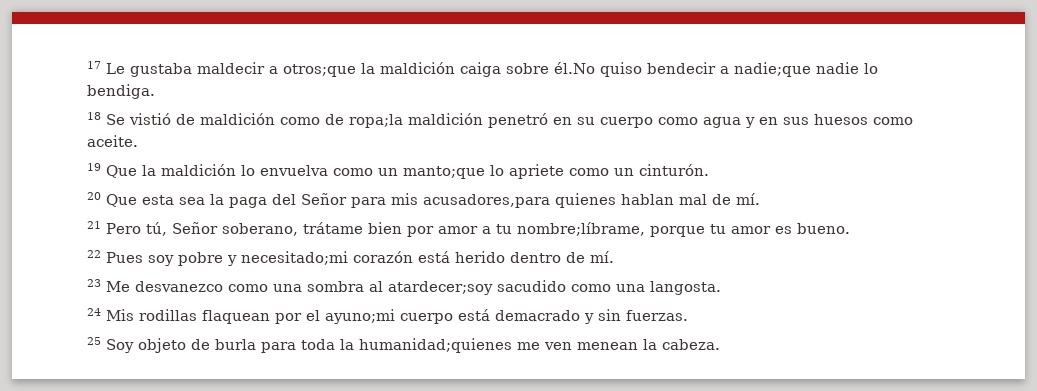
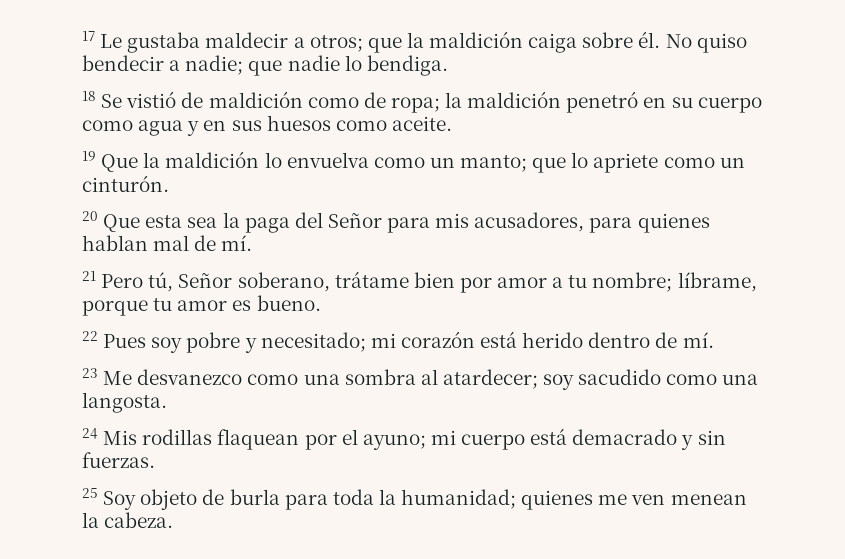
[283,64,356,77] otros;que -> [309,35,402,53] otros; que
[554,62,595,74] él.No -> [638,31,692,48] él. No
[734,62,811,77] nadie;que -> [185,55,283,76] nadie; que
[349,114,403,128] ropa;la -> [390,92,463,113] ropa; la
[403,166,485,179] manto;que -> [460,155,567,173] manto; que
[423,194,550,208] acusadores,para -> [474,212,633,233] acusadores, para
[517,222,645,236] nombre;líbrame, -> [592,272,757,292] nombre; líbrame,
[241,251,348,265] necesitado;mi -> [260,332,396,352] necesitado; mi
[388,281,493,295] atardecer;soy -> [442,369,575,390] atardecer; soy
[325,309,395,324] ayuno;mi -> [362,430,456,450] ayuno; mi
[359,338,512,353] humanidad;quienes -> [401,489,594,510] humanidad; quienes

